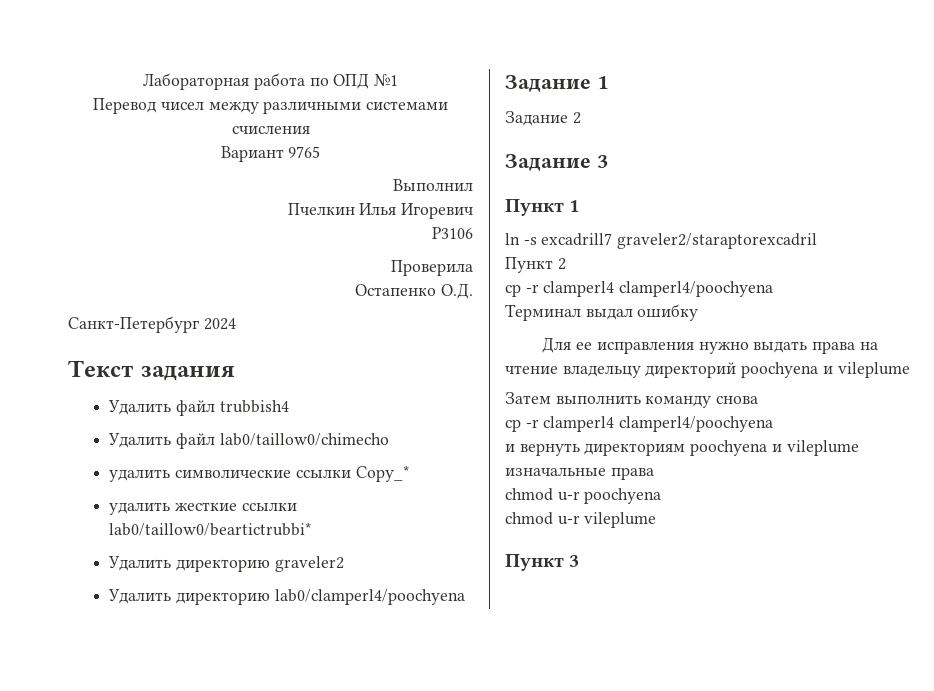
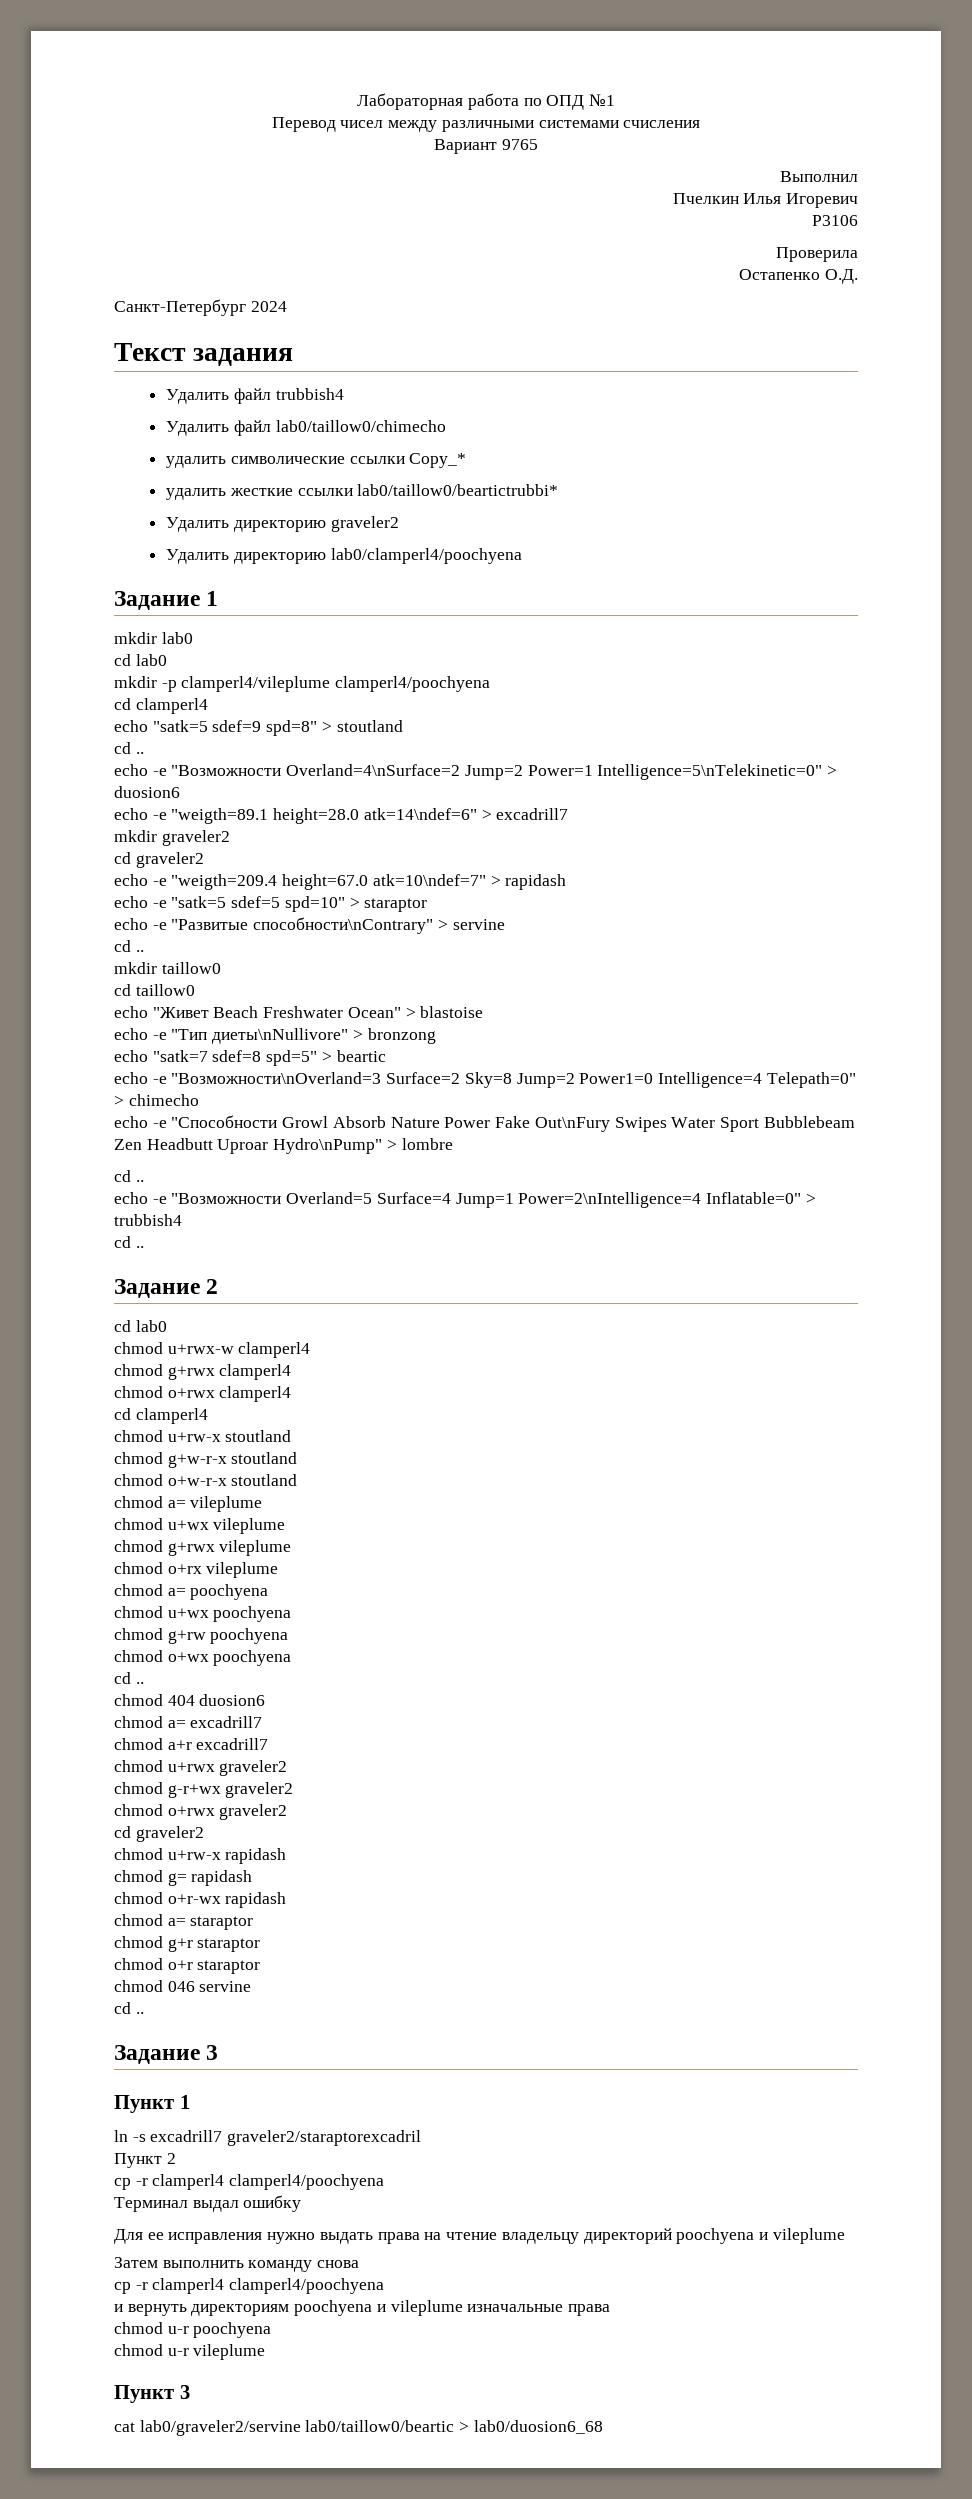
[505,111,581,126] Задание 2 -> [114,632,193,644] [114,654,167,666] [114,676,491,692] [114,698,208,714] [114,720,403,736] [114,742,144,754] [114,764,838,780] [114,786,180,798] [114,808,569,824] [114,830,230,846] [114,852,204,868] [114,874,567,890] [114,896,428,912] [114,917,505,934] [114,940,144,952] [114,962,221,974] [114,984,195,996] [114,1006,484,1018] [114,1028,436,1044] [114,1050,386,1066] [114,1072,856,1088] [114,1094,199,1106] [114,1115,855,1132] [114,1138,453,1154] [114,1170,144,1182] [114,1192,816,1208] [114,1214,182,1226] [114,1236,144,1248] [114,1279,219,1298] [114,1320,167,1332] [114,1342,311,1358] [114,1364,292,1380] [114,1386,292,1402] [114,1408,208,1424] [114,1430,292,1442] [114,1452,298,1468] [114,1474,298,1486] [114,1496,263,1512] [114,1518,286,1534] [114,1540,292,1556] [114,1562,279,1578] [114,1584,269,1600] [114,1606,292,1622] [114,1628,289,1644] [114,1650,292,1666] [114,1672,144,1684] [114,1694,266,1706] [114,1716,263,1728] [114,1738,269,1750] [114,1760,288,1776] [114,1782,294,1798] [114,1804,288,1820] [114,1826,204,1842] [114,1848,287,1864] [114,1870,253,1886] [114,1892,287,1908] [114,1914,254,1930] [114,1936,261,1952] [114,1958,261,1974] [114,1980,252,1992] [114,2002,144,2014] mkdir lab0 // cd lab0 // mkdir -p clamperl4/vileplume clamperl4/poochyena // cd clamperl4 // echo "satk=5 sdef=9 spd=8" > stoutland // cd .. // echo -e "Возможности Overland=4\nSurface=2 Jump=2 Power=1 Intelligence=5\nTelekinetic=0" > duosion6 // echo -e "weigth=89.1 height=28.0 atk=14\ndef=6" > excadrill7 // mkdir graveler2 // cd graveler2 // echo -e "weigth=209.4 height=67.0 atk=10\ndef=7" > rapidash // echo -e "satk=5 sdef=5 spd=10" > staraptor // echo -e "Развитые способности\nContrary" > servine // cd .. // mkdir taillow0 // cd taillow0 // echo "Живет Beach Freshwater Ocean" > blastoise // echo -e "Тип диеты\nNullivore" > bronzong // echo "satk=7 sdef=8 spd=5" > beartic // echo -e "Возможности\nOverland=3 Surface=2 Sky=8 Jump=2 Power1=0 Intelligence=4 Telepath=0" > chimecho // echo -e "Способности Growl Absorb Nature Power Fake Out\nFury Swipes Water Sport Bubblebeam Zen Headbutt Uproar Hydro\nPump" > lombre // cd .. // echo -e "Возможности Overland=5 Surface=4 Jump=1 Power=2\nIntelligence=4 Inflatable=0" > trubbish4 // cd .. // Задание 2 // cd lab0 // chmod u+rwx-w clamperl4 // chmod g+rwx clamperl4 // chmod o+rwx clamperl4 // cd clamperl4 // chmod u+rw-x stoutland // chmod g+w-r-x stoutland // chmod o+w-r-x stoutland // chmod a= vileplume // chmod u+wx vileplume // chmod g+rwx vileplume // chmod o+rx vileplume // chmod a= poochyena // chmod u+wx poochyena // chmod g+rw poochyena // chmod o+wx poochyena // cd .. // chmod 404 duosion6 // chmod a= excadrill7 // chmod a+r excadrill7 // chmod u+rwx graveler2 // chmod g-r+wx graveler2 // chmod o+rwx graveler2 // cd graveler2 // chmod u+rw-x rapidash // chmod g= rapidash // chmod o+r-wx rapidash // chmod a= staraptor // chmod g+r staraptor // chmod o+r staraptor // chmod 046 servine // cd ..
(580, 561) none -> [114,2420,603,2436] // cat lab0/graveler2/servine lab0/taillow0/beartic > lab0/duosion6_68

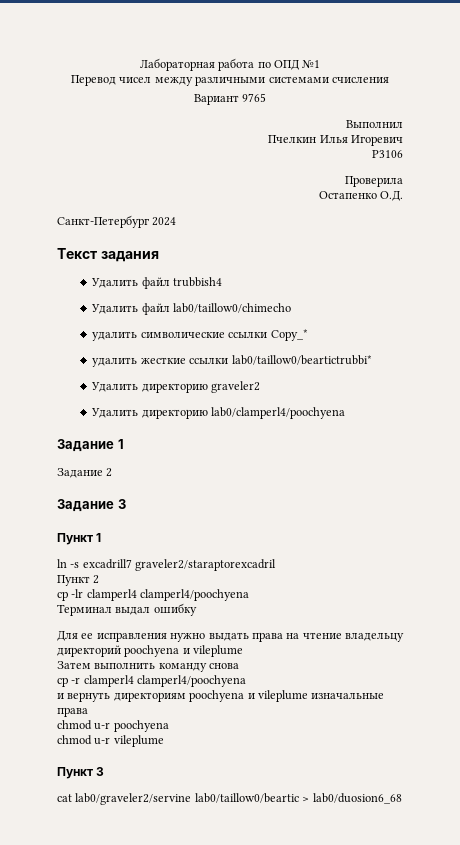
[114,632,193,644] [114,654,167,666] [114,676,491,692] [114,698,208,714] [114,720,403,736] [114,742,144,754] [114,764,838,780] [114,786,180,798] [114,808,569,824] [114,830,230,846] [114,852,204,868] [114,874,567,890] [114,896,428,912] [114,917,505,934] [114,940,144,952] [114,962,221,974] [114,984,195,996] [114,1006,484,1018] [114,1028,436,1044] [114,1050,386,1066] [114,1072,856,1088] [114,1094,199,1106] [114,1115,855,1132] [114,1138,453,1154] [114,1170,144,1182] [114,1192,816,1208] [114,1214,182,1226] [114,1236,144,1248] [114,1279,219,1298] [114,1320,167,1332] [114,1342,311,1358] [114,1364,292,1380] [114,1386,292,1402] [114,1408,208,1424] [114,1430,292,1442] [114,1452,298,1468] [114,1474,298,1486] [114,1496,263,1512] [114,1518,286,1534] [114,1540,292,1556] [114,1562,279,1578] [114,1584,269,1600] [114,1606,292,1622] [114,1628,289,1644] [114,1650,292,1666] [114,1672,144,1684] [114,1694,266,1706] [114,1716,263,1728] [114,1738,269,1750] [114,1760,288,1776] [114,1782,294,1798] [114,1804,288,1820] [114,1826,204,1842] [114,1848,287,1864] [114,1870,253,1886] [114,1892,287,1908] [114,1914,254,1930] [114,1936,261,1952] [114,1958,261,1974] [114,1980,252,1992] [114,2002,144,2014] mkdir lab0 // cd lab0 // mkdir -p clamperl4/vileplume clamperl4/poochyena // cd clamperl4 // echo "satk=5 sdef=9 spd=8" > stoutland // cd .. // echo -e "Возможности Overland=4\nSurface=2 Jump=2 Power=1 Intelligence=5\nTelekinetic=0" > duosion6 // echo -e "weigth=89.1 height=28.0 atk=14\ndef=6" > excadrill7 // mkdir graveler2 // cd graveler2 // echo -e "weigth=209.4 height=67.0 atk=10\ndef=7" > rapidash // echo -e "satk=5 sdef=5 spd=10" > staraptor // echo -e "Развитые способности\nContrary" > servine // cd .. // mkdir taillow0 // cd taillow0 // echo "Живет Beach Freshwater Ocean" > blastoise // echo -e "Тип диеты\nNullivore" > bronzong // echo "satk=7 sdef=8 spd=5" > beartic // echo -e "Возможности\nOverland=3 Surface=2 Sky=8 Jump=2 Power1=0 Intelligence=4 Telepath=0" > chimecho // echo -e "Способности Growl Absorb Nature Power Fake Out\nFury Swipes Water Sport Bubblebeam Zen Headbutt Uproar Hydro\nPump" > lombre // cd .. // echo -e "Возможности Overland=5 Surface=4 Jump=1 Power=2\nIntelligence=4 Inflatable=0" > trubbish4 // cd .. // Задание 2 // cd lab0 // chmod u+rwx-w clamperl4 // chmod g+rwx clamperl4 // chmod o+rwx clamperl4 // cd clamperl4 // chmod u+rw-x stoutland // chmod g+w-r-x stoutland // chmod o+w-r-x stoutland // chmod a= vileplume // chmod u+wx vileplume // chmod g+rwx vileplume // chmod o+rx vileplume // chmod a= poochyena // chmod u+wx poochyena // chmod g+rw poochyena // chmod o+wx poochyena // cd .. // chmod 404 duosion6 // chmod a= excadrill7 // chmod a+r excadrill7 // chmod u+rwx graveler2 // chmod g-r+wx graveler2 // chmod o+rwx graveler2 // cd graveler2 // chmod u+rw-x rapidash // chmod g= rapidash // chmod o+r-wx rapidash // chmod a= staraptor // chmod g+r staraptor // chmod o+r staraptor // chmod 046 servine // cd .. -> [57,468,113,478] Задание 2
[135,2178,148,2186] -r -> [71,589,84,598] -lr

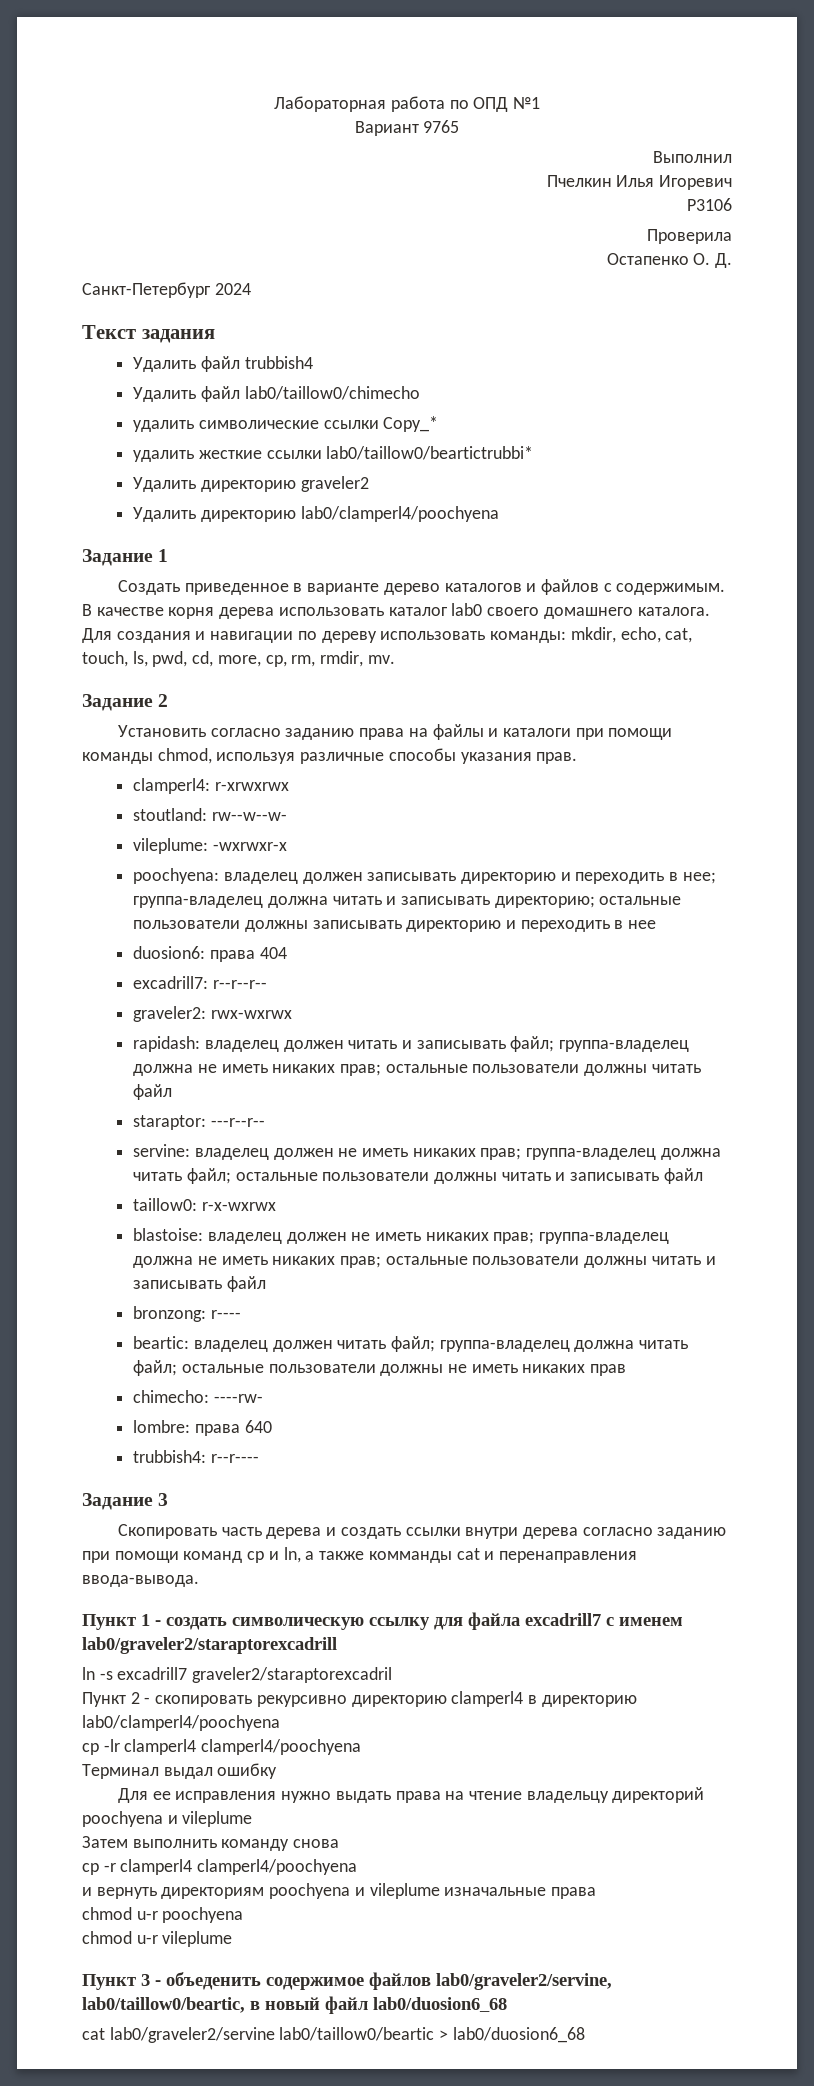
[71,75,389,86] // Перевод чисел между различными системами счисления -> (540, 103) none
[380,190,403,201] О.Д. -> [693,253,732,268] О. Д.
[57,468,113,478] [57,499,126,512] [57,533,102,545] Задание 2 // Задание 3 // Пункт 1 -> [117,579,726,595] [82,603,710,619] [82,627,693,643] [82,651,395,667] [82,694,169,711] [117,724,673,740] [82,748,578,764] [133,778,289,794] [133,808,287,821] [133,838,287,854] [133,868,716,884] [133,896,682,908] [133,920,657,932] [133,946,287,962] [133,976,267,989] [133,1006,292,1022] [133,1036,690,1052] [133,1064,701,1076] [133,1084,173,1100] [133,1115,265,1130] [133,1144,721,1160] [133,1168,703,1184] [133,1198,276,1211] [133,1228,670,1244] [133,1256,716,1268] [133,1276,266,1292] [133,1306,241,1322] [133,1336,689,1352] [133,1360,627,1376] [133,1390,263,1403] [133,1420,272,1436] [133,1450,259,1463] [82,1493,169,1510] [117,1524,727,1539] [82,1547,637,1563] [82,1575,199,1587] [82,1612,683,1630] [82,1637,337,1654] Создать приведенное в варианте дерево каталогов и файлов с содержимым. В качестве корня дерева использовать каталог lab0 своего домашнего каталога. Для создания и навигации по дереву использовать команды: mkdir, echo, cat, touch, ls, pwd, cd, more, cp, rm, rmdir, mv. // Задание 2 // Установить согласно заданию права на файлы и каталоги при помощи команды chmod, используя различные способы указания прав. // clamperl4: r-xrwxrwx // stoutland: rw--w--w- // vileplume: -wxrwxr-x // poochyena: владелец должен записывать директорию и переходить в нее; группа-владелец должна читать и записывать директорию; остальные пользователи должны записывать директорию и переходить в нее // duosion6: права 404 // excadrill7: r--r--r-- // graveler2: rwx-wxrwx // rapidash: владелец должен читать и записывать файл; группа-владелец должна не иметь никаких прав; остальные пользователи должны читать файл // staraptor: ---r--r-- // servine: владелец должен не иметь никаких прав; группа-владелец должна читать файл; остальные пользователи должны читать и записывать файл // taillow0: r-x-wxrwx // blastoise: владелец должен не иметь никаких прав; группа-владелец должна не иметь никаких прав; остальные пользователи должны читать и записывать файл // bronzong: r---- // beartic: владелец должен читать файл; группа-владелец должна читать файл; остальные пользователи должны не иметь никаких прав // chimecho: ----rw- // lombre: права 640 // trubbish4: r--r---- // Задание 3 // Скопировать часть дерева и создать ссылки внутри дерева согласно заданию при помощи команд cp и ln, а также комманды cat и перенаправления ввода-вывода. // Пункт 1 - cоздать символическую ссылку для файла excadrill7 с именем lab0/graveler2/staraptorexcadrill
(100, 579) none -> [144,1691,637,1707] [82,1715,280,1731] - скопировать рекурсивно директорию clamperl4 в директорию lab0/clamperl4/poochyena
(105, 771) none -> [155,1972,612,1990] [82,1996,507,2014] - объеденить содержимое файлов lab0/graveler2/servine, lab0/taillow0/beartic, в новый файл lab0/duosion6_68

